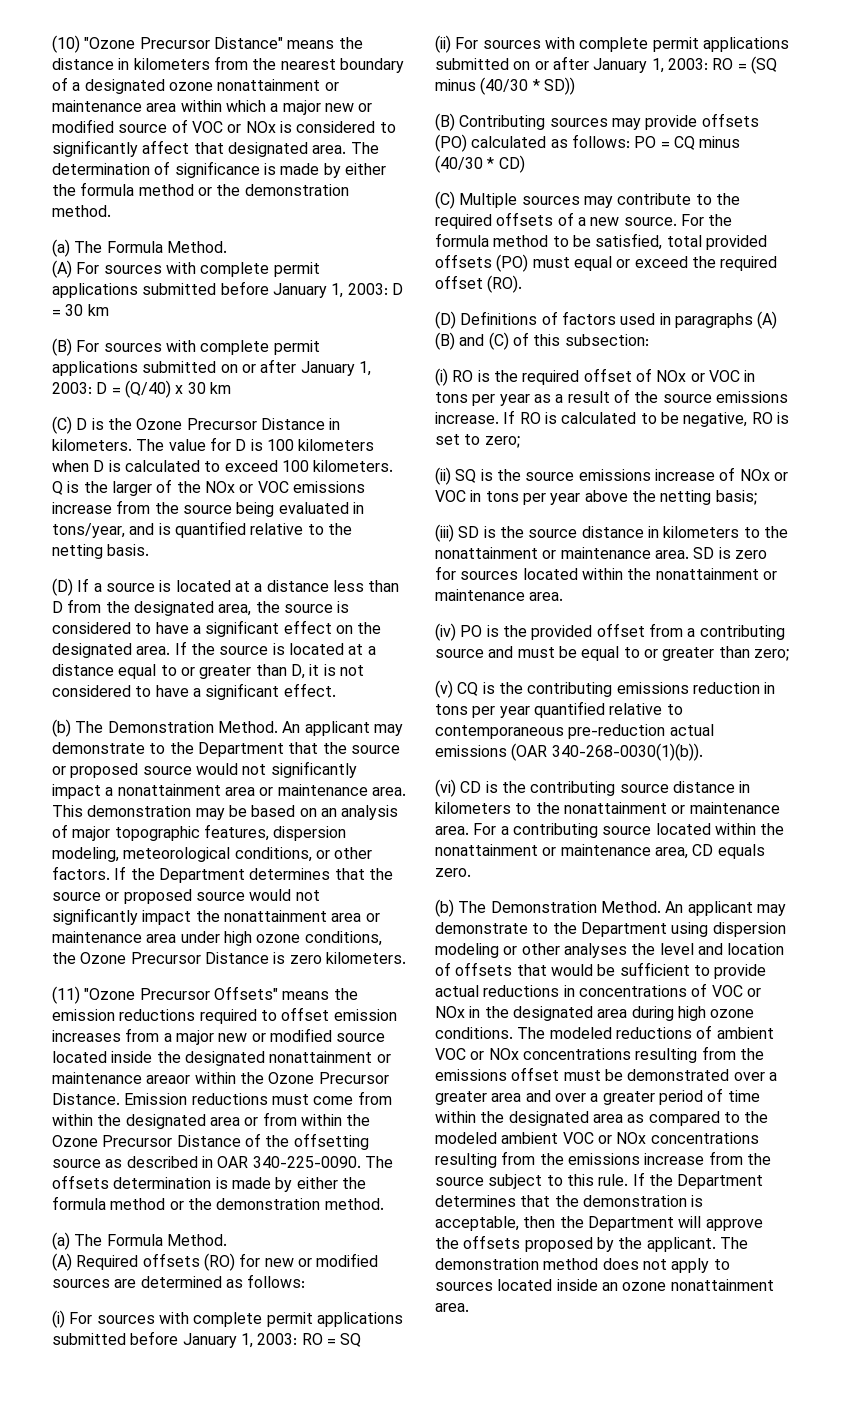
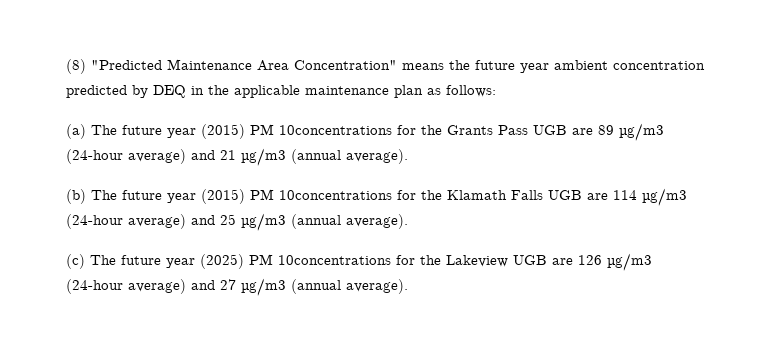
[52,35,363,53] [52,56,404,73] [52,77,339,94] [52,100,373,115] [52,119,396,133] [52,140,379,157] [52,161,386,178] [52,182,349,196] [52,205,111,217] [52,239,227,257] [52,260,320,278] [52,281,403,298] [52,304,109,316] [52,338,320,356] [52,359,371,376] [52,380,231,398] [52,416,341,434] [52,437,375,451] [52,460,394,472] [52,479,365,496] [52,500,364,517] [52,521,352,538] [52,544,150,559] [52,578,400,596] [52,599,350,616] [52,620,382,637] [52,641,376,658] [52,664,364,679] [52,683,336,700] [52,719,403,737] [52,742,400,757] [52,761,357,778] [52,784,406,799] [52,805,399,820] [52,824,347,841] [52,847,373,862] [52,866,393,883] [52,889,320,904] [52,908,380,925] [52,931,382,946] [52,952,406,964] [52,986,358,1004] [52,1007,397,1024] [52,1028,386,1045] [52,1051,391,1066] [52,1072,389,1084] [52,1091,392,1105] [52,1112,371,1129] [52,1133,369,1150] [52,1156,393,1168] [52,1175,366,1192] [52,1196,384,1210] [52,1232,227,1250] [52,1253,379,1271] [52,1274,306,1288] [52,1310,403,1328] [52,1331,362,1348] [435,35,789,53] [435,56,777,74] [435,77,575,95] [435,113,759,131] [435,134,741,152] [435,155,525,173] [435,191,740,209] [435,212,733,229] [435,233,767,250] [435,254,778,272] [435,275,523,293] [435,311,778,329] [435,332,649,350] [435,368,756,386] [435,389,788,406] [435,410,789,427] [435,434,520,448] [435,467,788,485] [435,490,757,505] [435,524,788,542] [435,547,767,559] [435,566,777,580] [435,589,564,601] [435,623,785,641] [435,646,789,661] [435,680,776,698] [435,701,683,718] [435,724,714,739] [435,743,703,761] [435,779,751,797] [435,802,780,814] [435,823,785,838] [435,844,765,859] [435,868,471,877] [435,899,786,917] [435,922,786,937] [435,943,785,958] [435,962,767,979] [435,983,761,997] [435,1006,755,1021] [435,1025,774,1039] [435,1046,764,1063] [435,1067,777,1081] [435,1088,760,1105] [435,1111,769,1126] [435,1132,759,1144] [435,1151,771,1168] [435,1172,764,1189] [435,1195,704,1207] [435,1216,763,1231] [435,1235,748,1252] [435,1258,730,1273] [435,1279,774,1291] [435,1303,469,1312] (10) "Ozone Precursor Distance" means the distance in kilometers from the nearest boundary of a designated ozone nonattainment or maintenance area within which a major new or modified source of VOC or NOx is considered to significantly affect that designated area. The determination of significance is made by either the formula method or the demonstration method. // (a) The Formula Method. // (A) For sources with complete permit applications submitted before January 1, 2003: D = 30 km // (B) For sources with complete permit applications submitted on or after January 1, 2003: D = (Q/40) x 30 km // (C) D is the Ozone Precursor Distance in kilometers. The value for D is 100 kilometers when D is calculated to exceed 100 kilometers. Q is the larger of the NOx or VOC emissions increase from the source being evaluated in tons/year, and is quantified relative to the netting basis. // (D) If a source is located at a distance less than D from the designated area, the source is considered to have a significant effect on the designated area. If the source is located at a distance equal to or greater than D, it is not considered to have a significant effect. // (b) The Demonstration Method. An applicant may demonstrate to the Department that the source or proposed source would not significantly impact a nonattainment area or maintenance area. This demonstration may be based on an analysis of major topographic features, dispersion modeling, meteorological conditions, or other factors. If the Department determines that the source or proposed source would not significantly impact the nonattainment area or maintenance area under high ozone conditions, the Ozone Precursor Distance is zero kilometers. // (11) "Ozone Precursor Offsets" means the emission reductions required to offset emission increases from a major new or modified source located inside the designated nonattainment or maintenance areaor within the Ozone Precursor Distance. Emission reductions must come from within the designated area or from within the Ozone Precursor Distance of the offsetting source as described in OAR 340-225-0090. The offsets determination is made by either the formula method or the demonstration method. // (a) The Formula Method. // (A) Required offsets (RO) for new or modified sources are determined as follows: // (i) For sources with complete permit applications submitted before January 1, 2003: RO = SQ // (ii) For sources with complete permit applications submitted on or after January 1, 2003: RO = (SQ minus (40/30 * SD)) // (B) Contributing sources may provide offsets (PO) calculated as follows: PO = CQ minus (40/30 * CD) // (C) Multiple sources may contribute to the required offsets of a new source. For the formula method to be satisfied, total provided offsets (PO) must equal or exceed the required offset (RO). // (D) Definitions of factors used in paragraphs (A) (B) and (C) of this subsection: // (i) RO is the required offset of NOx or VOC in tons per year as a result of the source emissions increase. If RO is calculated to be negative, RO is set to zero; // (ii) SQ is the source emissions increase of NOx or VOC in tons per year above the netting basis; // (iii) SD is the source distance in kilometers to the nonattainment or maintenance area. SD is zero for sources located within the nonattainment or maintenance area. // (iv) PO is the provided offset from a contributing source and must be equal to or greater than zero; // (v) CQ is the contributing emissions reduction in tons per year quantified relative to contemporaneous pre-reduction actual emissions (OAR 340-268-0030(1)(b)). // (vi) CD is the contributing source distance in kilometers to the nonattainment or maintenance area. For a contributing source located within the nonattainment or maintenance area, CD equals zero. // (b) The Demonstration Method. An applicant may demonstrate to the Department using dispersion modeling or other analyses the level and location of offsets that would be sufficient to provide actual reductions in concentrations of VOC or NOx in the designated area during high ozone conditions. The modeled reductions of ambient VOC or NOx concentrations resulting from the emissions offset must be demonstrated over a greater area and over a greater period of time within the designated area as compared to the modeled ambient VOC or NOx concentrations resulting from the emissions increase from the source subject to this rule. If the Department determines that the demonstration is acceptable, then the Department will approve the offsets proposed by the applicant. The demonstration method does not apply to sources located inside an ozone nonattainment area. -> [66,59,705,74] [66,85,496,98] [66,123,664,141] [66,148,408,166] [66,188,687,206] [66,213,408,231] [66,253,652,271] [66,278,408,296] (8) "Predicted Maintenance Area Concentration" means the future year ambient concentration predicted by DEQ in the applicable maintenance plan as follows: // (a) The future year (2015) PM 10concentrations for the Grants Pass UGB are 89 µg/m3 (24-hour average) and 21 µg/m3 (annual average). // (b) The future year (2015) PM 10concentrations for the Klamath Falls UGB are 114 µg/m3 (24-hour average) and 25 µg/m3 (annual average). // (c) The future year (2025) PM 10concentrations for the Lakeview UGB are 126 µg/m3 (24-hour average) and 27 µg/m3 (annual average).

